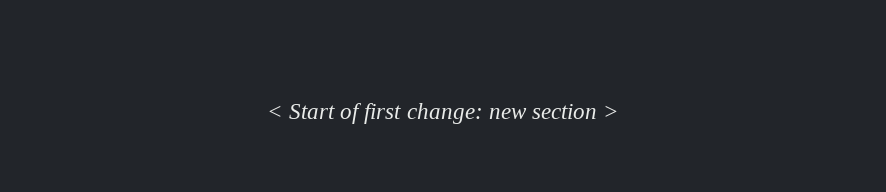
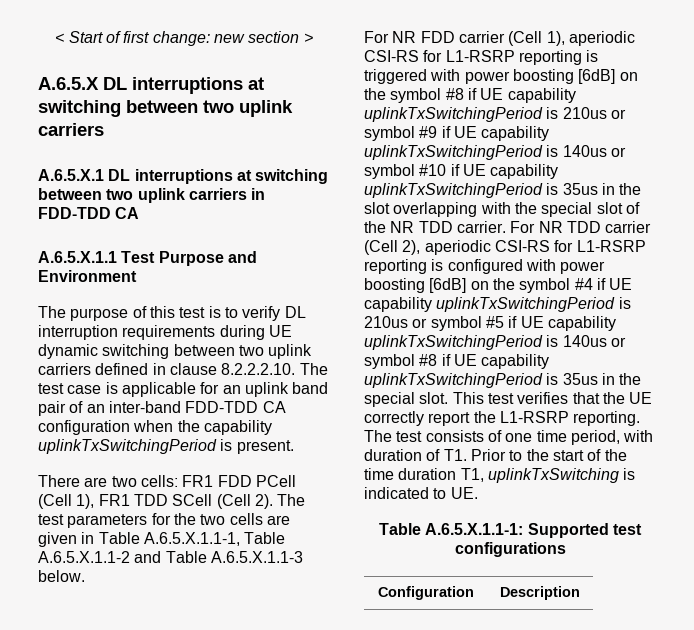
(620, 112) none -> [38,77,264,94] [38,100,293,117] [38,123,104,136] [38,169,329,184] [38,188,266,203] [38,207,140,219] [38,251,257,266] [38,270,137,282] [38,306,306,321] [38,325,292,340] [38,344,313,359] [38,363,328,375] [38,382,329,397] [38,401,286,416] [38,420,272,435] [38,439,294,454] [38,475,296,487] [38,494,306,509] [38,513,290,528] [38,532,286,547] [38,551,303,563] [38,570,85,582] [364,31,635,46] [364,50,599,65] [364,69,638,84] [364,88,576,103] [364,107,626,122] [364,126,550,141] [364,145,626,160] [364,164,559,179] [364,183,642,198] [364,202,640,217] [364,221,652,233] [364,240,646,255] [364,259,606,274] [364,278,633,293] [364,297,631,312] [364,316,616,331] [364,335,626,350] [364,354,550,369] [364,373,642,388] [364,392,653,407] [364,411,641,426] [364,430,654,445] [364,449,627,461] [364,468,636,483] [364,487,478,499] [379,523,642,538] [454,542,566,557] [377,586,474,600] [499,586,580,600] // A.6.5.X DL interruptions at switching between two uplink carriers // A.6.5.X.1 DL interruptions at switching between two uplink carriers in FDD-TDD CA // A.6.5.X.1.1 Test Purpose and Environment // The purpose of this test is to verify DL interruption requirements during UE dynamic switching between two uplink carriers defined in clause 8.2.2.2.10. The test case is applicable for an uplink band pair of an inter-band FDD-TDD CA configuration when the capability uplinkTxSwitchingPeriod is present. // There are two cells: FR1 FDD PCell (Cell 1), FR1 TDD SCell (Cell 2). The test parameters for the two cells are given in Table A.6.5.X.1.1-1, Table A.6.5.X.1.1-2 and Table A.6.5.X.1.1-3 below. // For NR FDD carrier (Cell 1), aperiodic CSI-RS for L1-RSRP reporting is triggered with power boosting [6dB] on the symbol #8 if UE capability uplinkTxSwitchingPeriod is 210us or symbol #9 if UE capability uplinkTxSwitchingPeriod is 140us or symbol #10 if UE capability uplinkTxSwitchingPeriod is 35us in the slot overlapping with the special slot of the NR TDD carrier. For NR TDD carrier (Cell 2), aperiodic CSI-RS for L1-RSRP reporting is configured with power boosting [6dB] on the symbol #4 if UE capability uplinkTxSwitchingPeriod is 210us or symbol #5 if UE capability uplinkTxSwitchingPeriod is 140us or symbol #8 if UE capability uplinkTxSwitchingPeriod is 35us in the special slot. This test verifies that the UE correctly report the L1-RSRP reporting. The test consists of one time period, with duration of T1. Prior to the start of the time duration T1, uplinkTxSwitching is indicated to UE. // Table A.6.5.X.1.1-1: Supported test configurations // Configuration | Description

